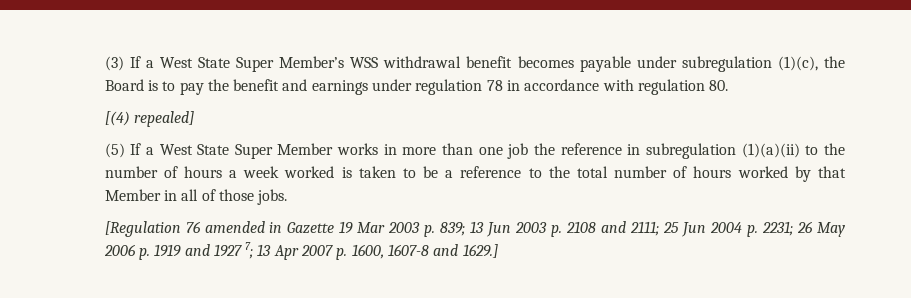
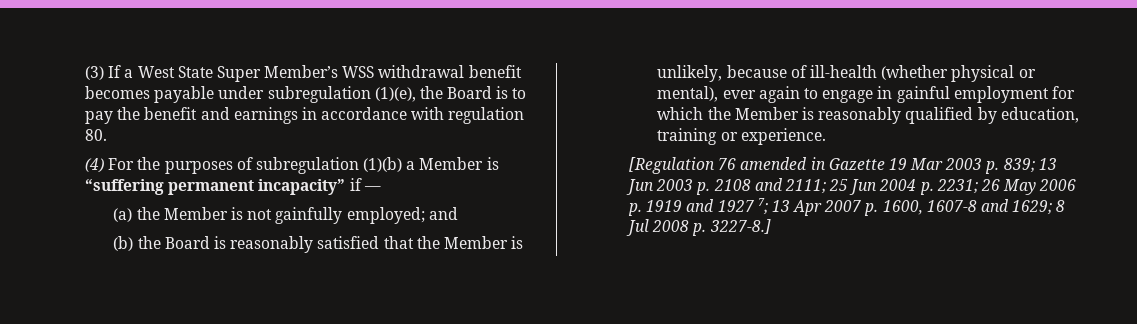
[777,56,818,71] (1)(c), -> [374,87,416,102] (1)(e),
[372,79,503,95] under regulation 78 -> (298, 115) none
[104,111,194,127] [104,143,845,159] [104,166,846,182] [104,189,288,205] [(4) repealed] // (5) If a West State Super Member works in more than one job the reference in subregulation (1)(a)(ii) to the number of hours a week worked is taken to be a reference to the total number of hours worked by that Member in all of those jobs. -> [84,157,499,174] [84,178,381,195] [113,207,458,224] [113,236,524,253] [657,65,1036,82] [657,86,1075,103] [657,107,1079,124] [657,128,826,145] (4) For the purposes of subregulation (1)(b) a Member is “suffering permanent incapacity” if — // (a) the Member is not gainfully employed; and // (b) the Board is reasonably satisfied that the Member is unlikely, because of ill-health (whether physical or mental), ever again to engage in gainful employment for which the Member is reasonably qualified by education, training or experience.
[462,244,498,258] 1629.] -> [1012,200,1066,215] [625,219,771,236] 1629; 8 Jul 2008 p. 3227-8.]

